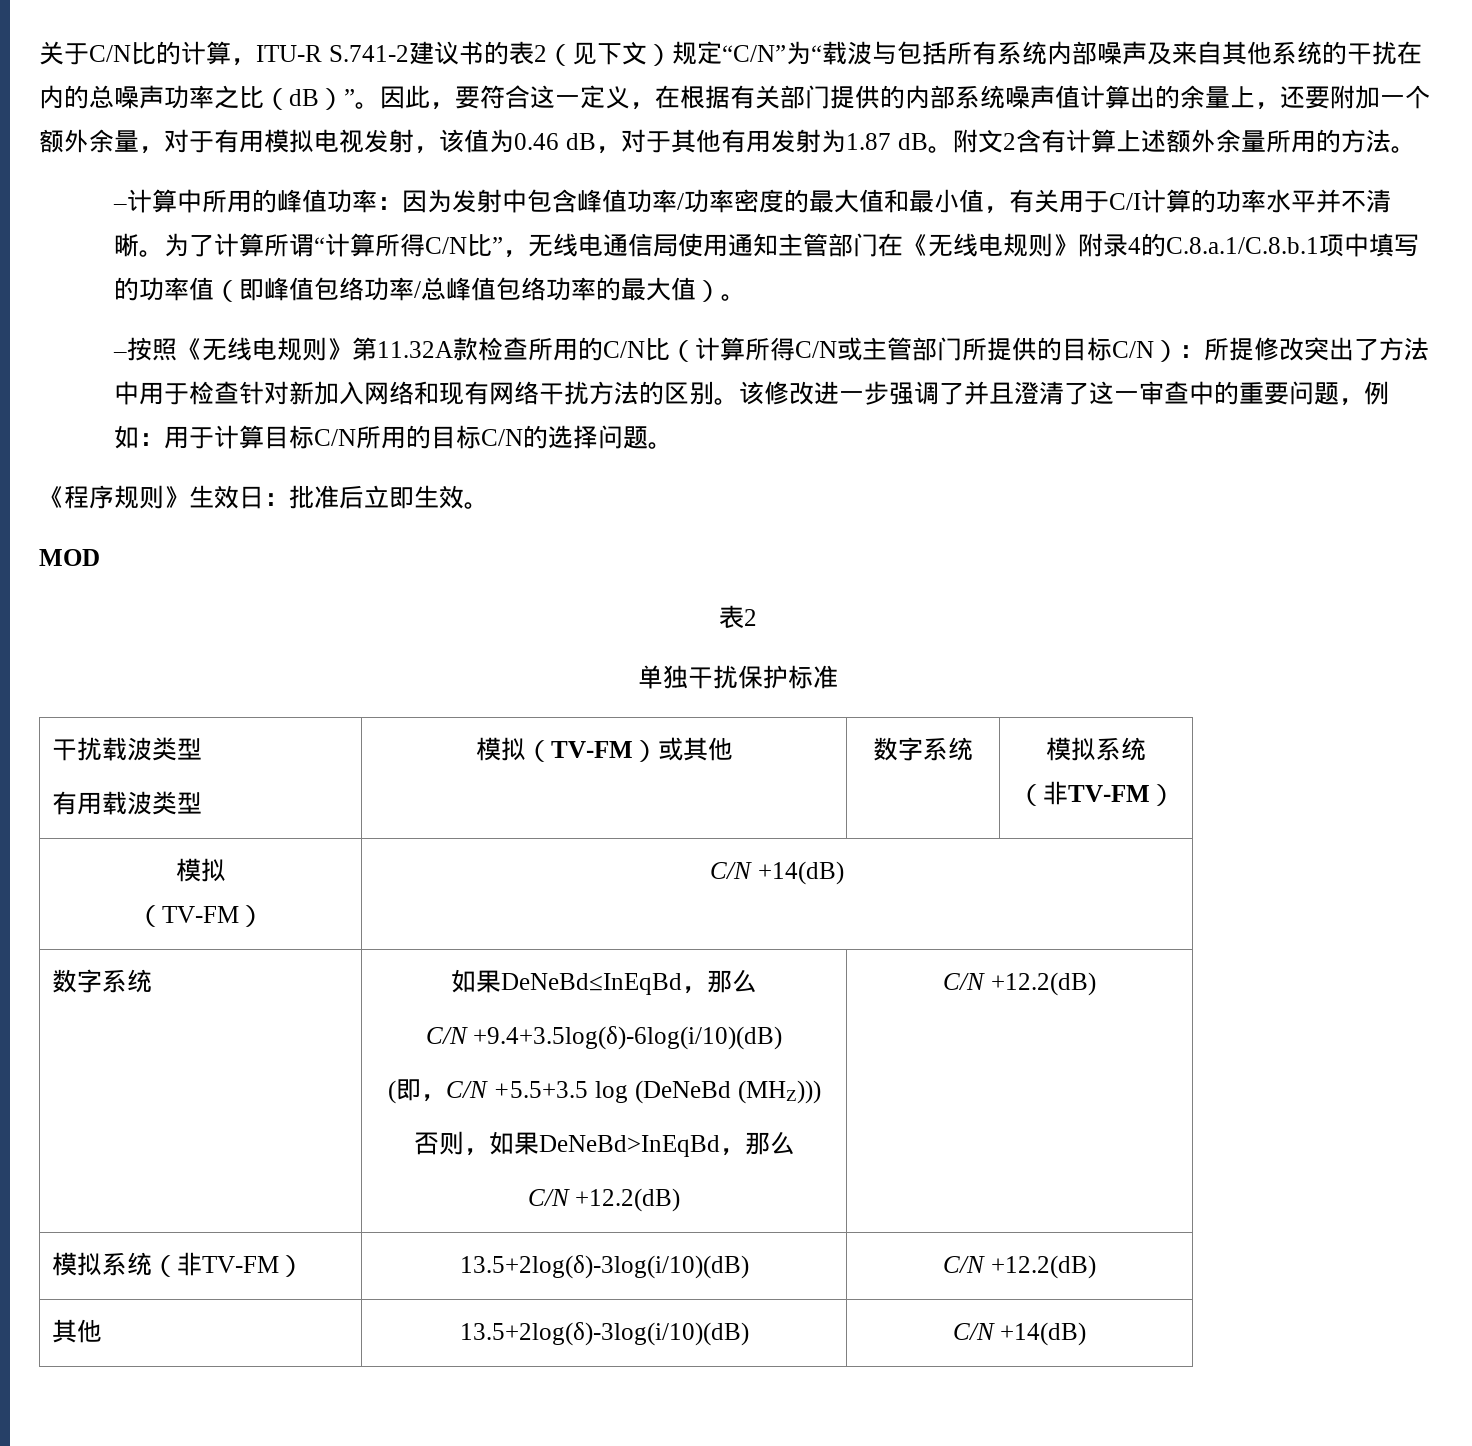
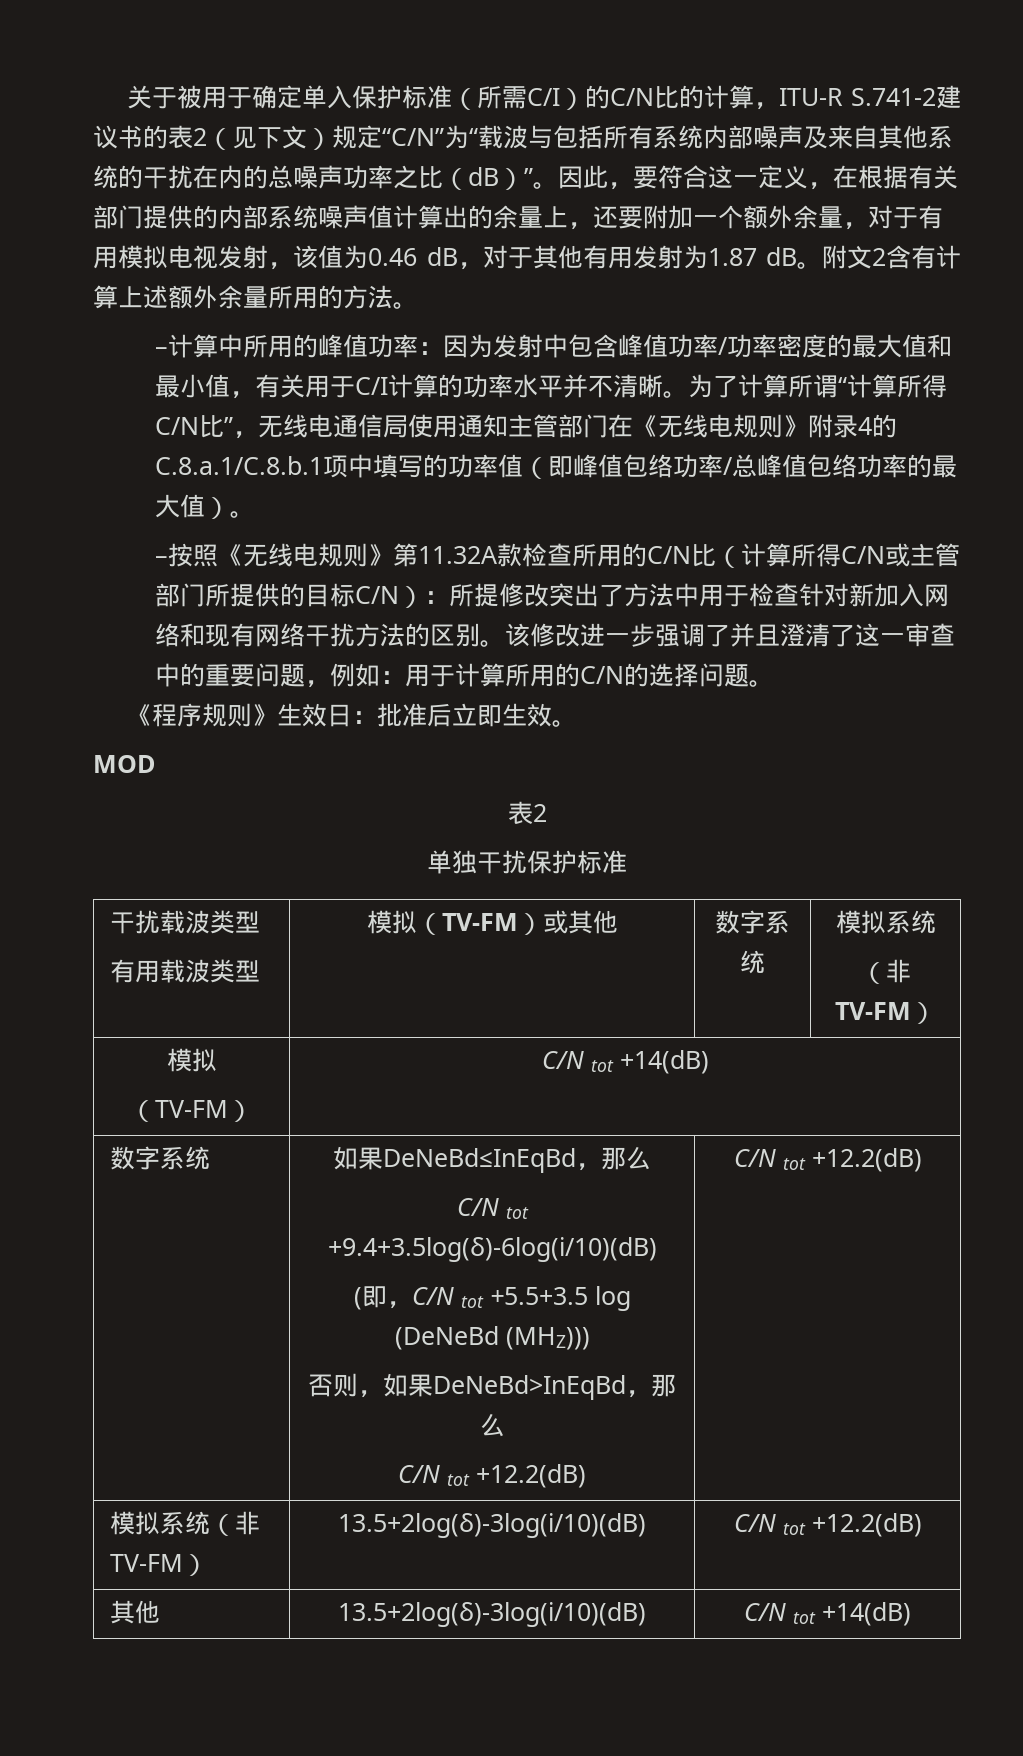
(89, 54) none -> [177,85,611,110] 被用于确定单入保护标准（所需C/I）的
[263,425,481,449] 目标C/N所用的目标 -> [505,663,581,687] 所用的
(753, 870) none -> [590,1060,614,1072] tot
(468, 1035) none -> [505,1207,529,1219] tot
(488, 1089) none -> [460,1296,484,1308] tot
(570, 1197) none -> [447,1474,470,1486] tot
(986, 981) none -> [782,1158,806,1170] tot
(986, 1264) none -> [782,1523,806,1535] tot
(995, 1331) none -> [793,1612,816,1624] tot

